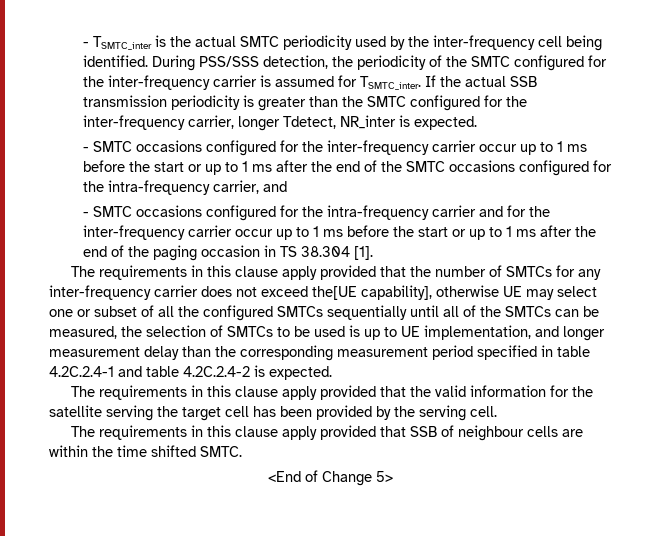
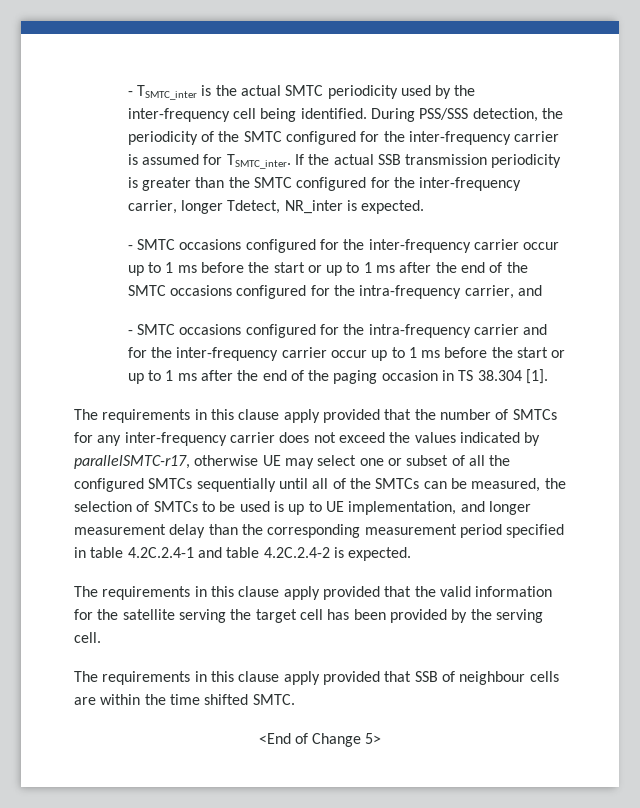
[312,285,432,300] the[UE capability], -> [389,432,541,446] [74,455,190,469] the values indicated by parallelSMTC-r17,

